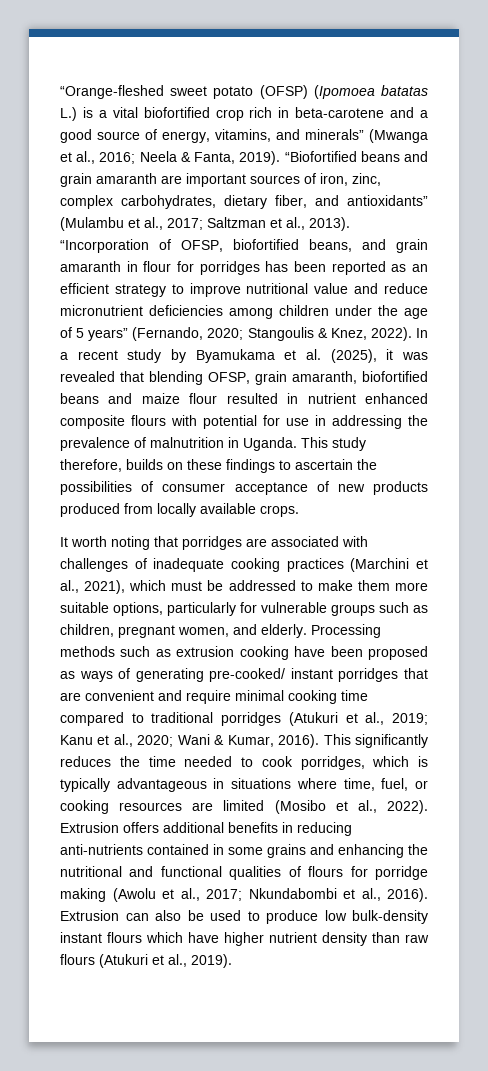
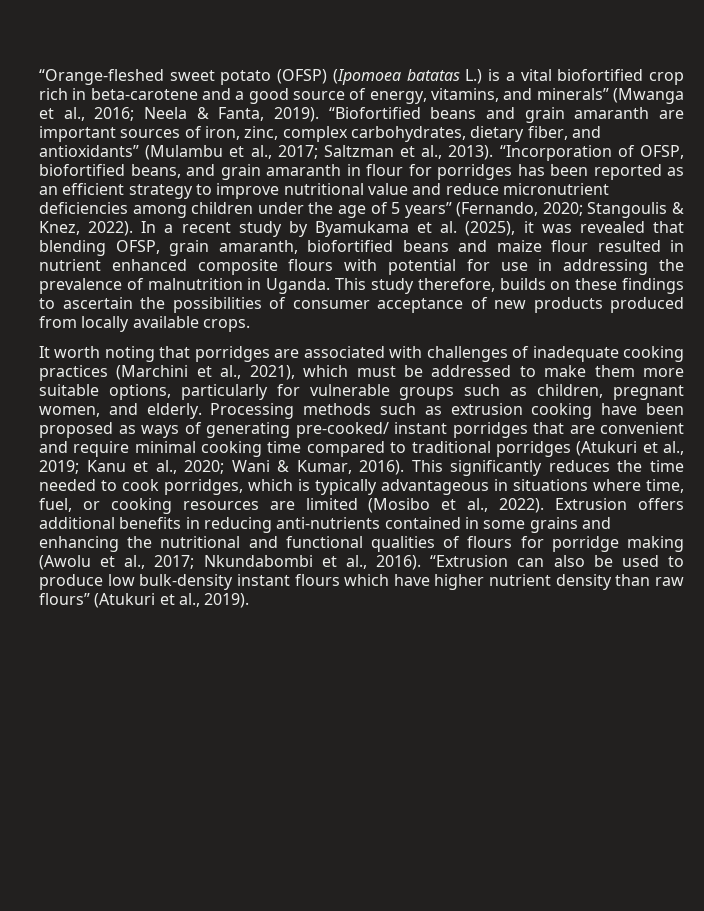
[60,910,119,921] Extrusion -> [430,555,509,567] “Extrusion
[60,954,95,965] flours -> [39,593,90,605] flours”

